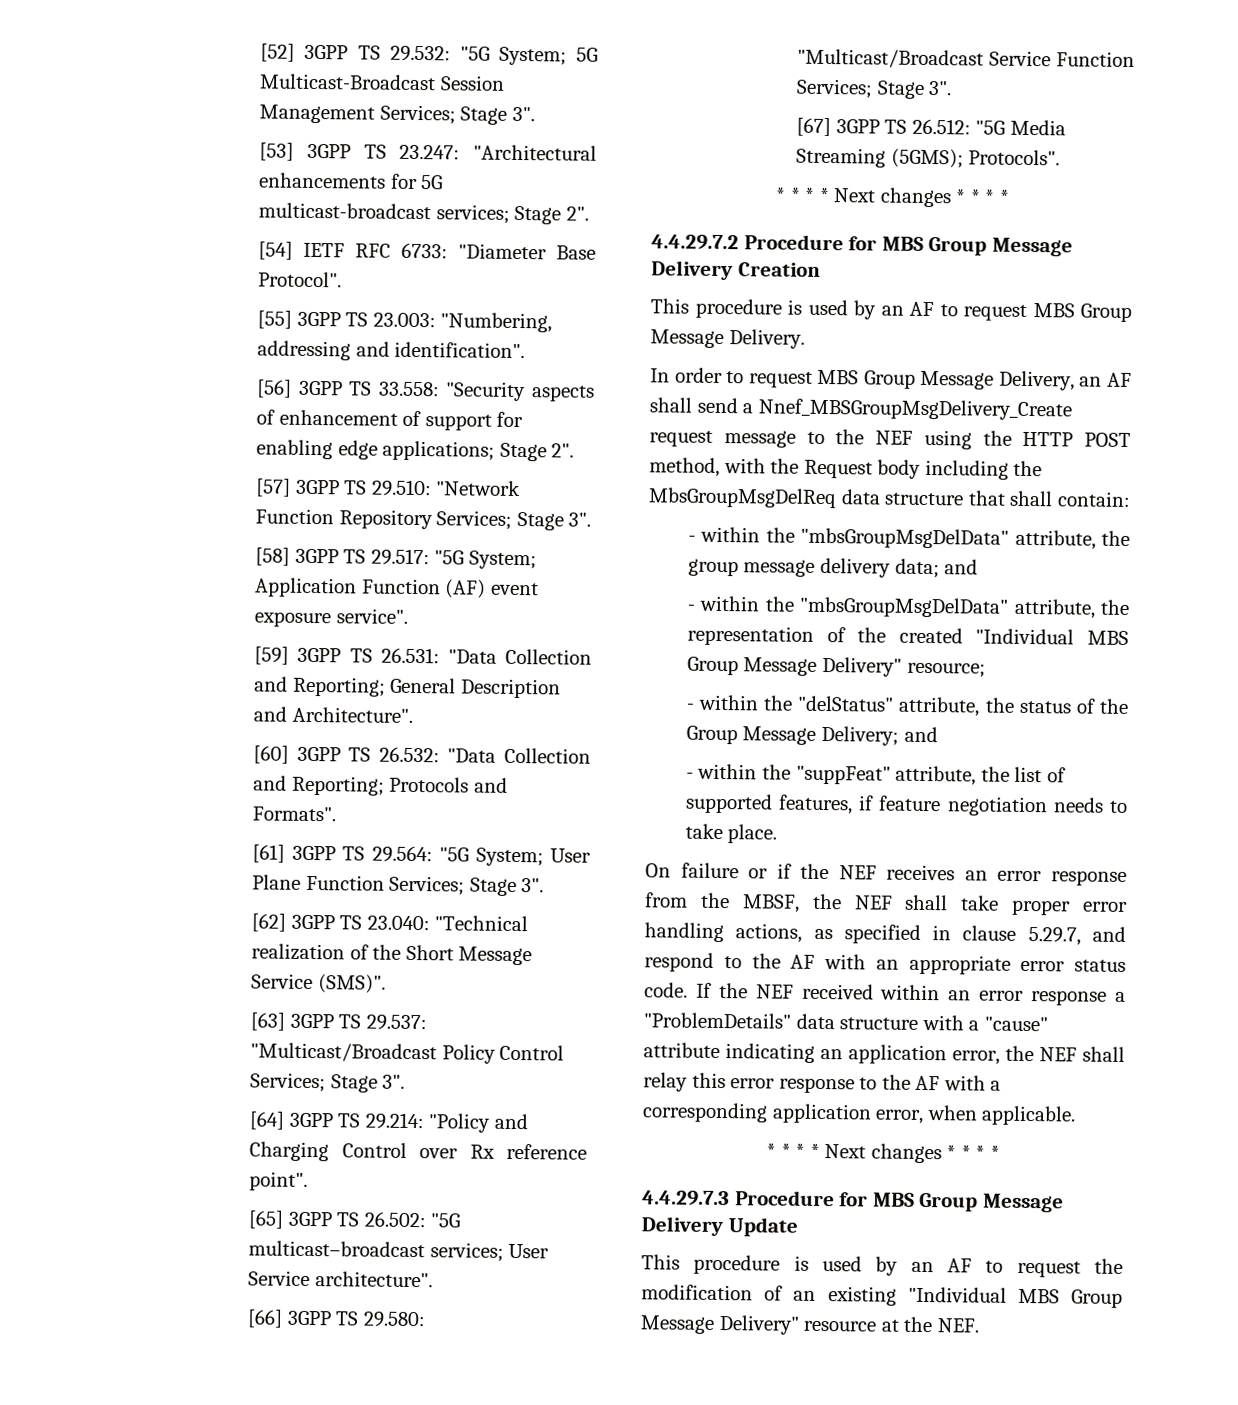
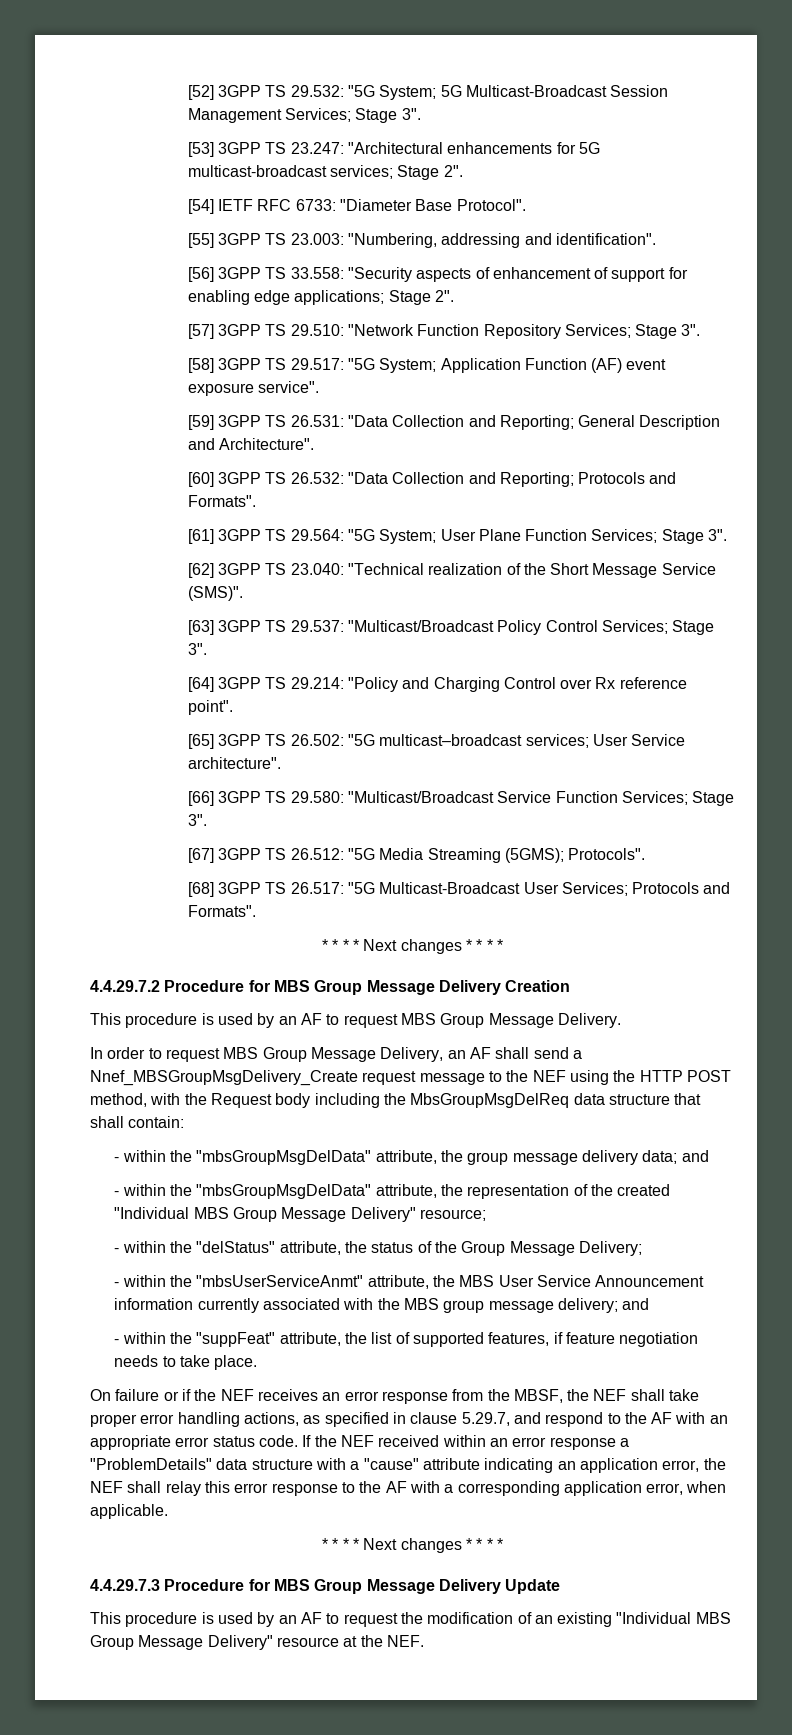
(1061, 157) none -> [187,882,731,897] [187,905,256,917] // [68] 3GPP TS 26.517: "5G Multicast-Broadcast User Services; Protocols and Formats".
(899, 735) none -> [114,1275,705,1289] [114,1298,618,1313] // - within the "mbsUserServiceAnmt" attribute, the MBS User Service Announcement information currently associated with the MBS group message delivery;

